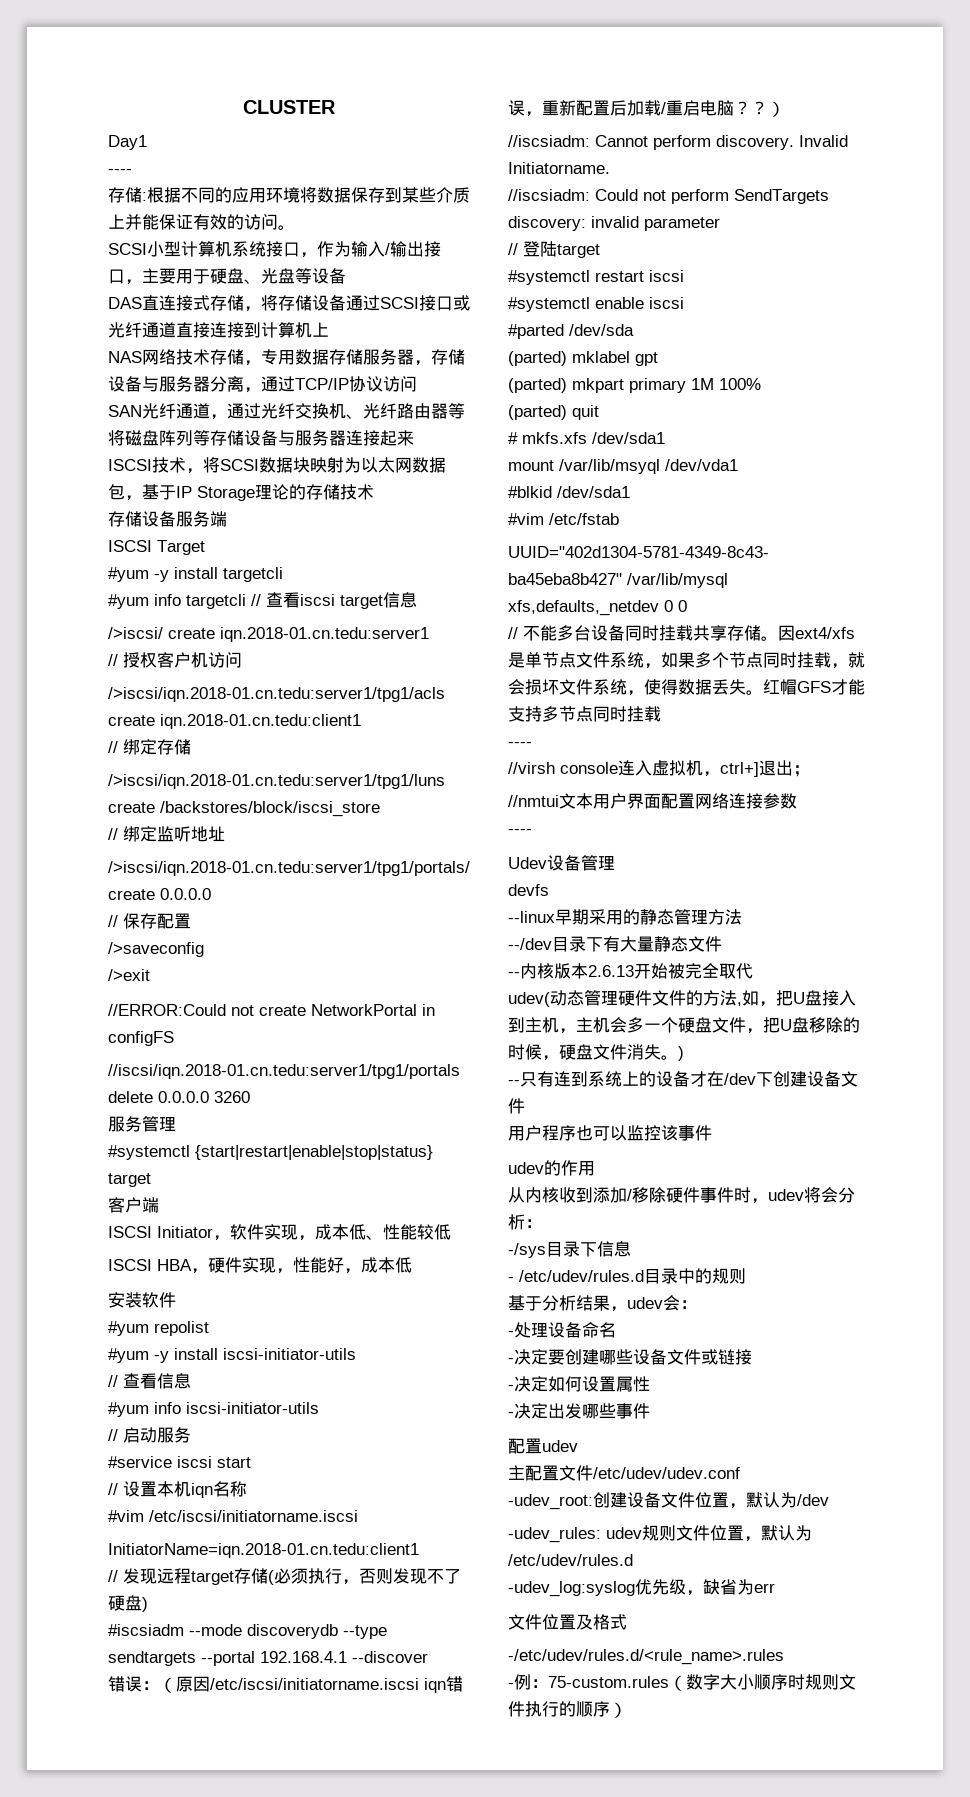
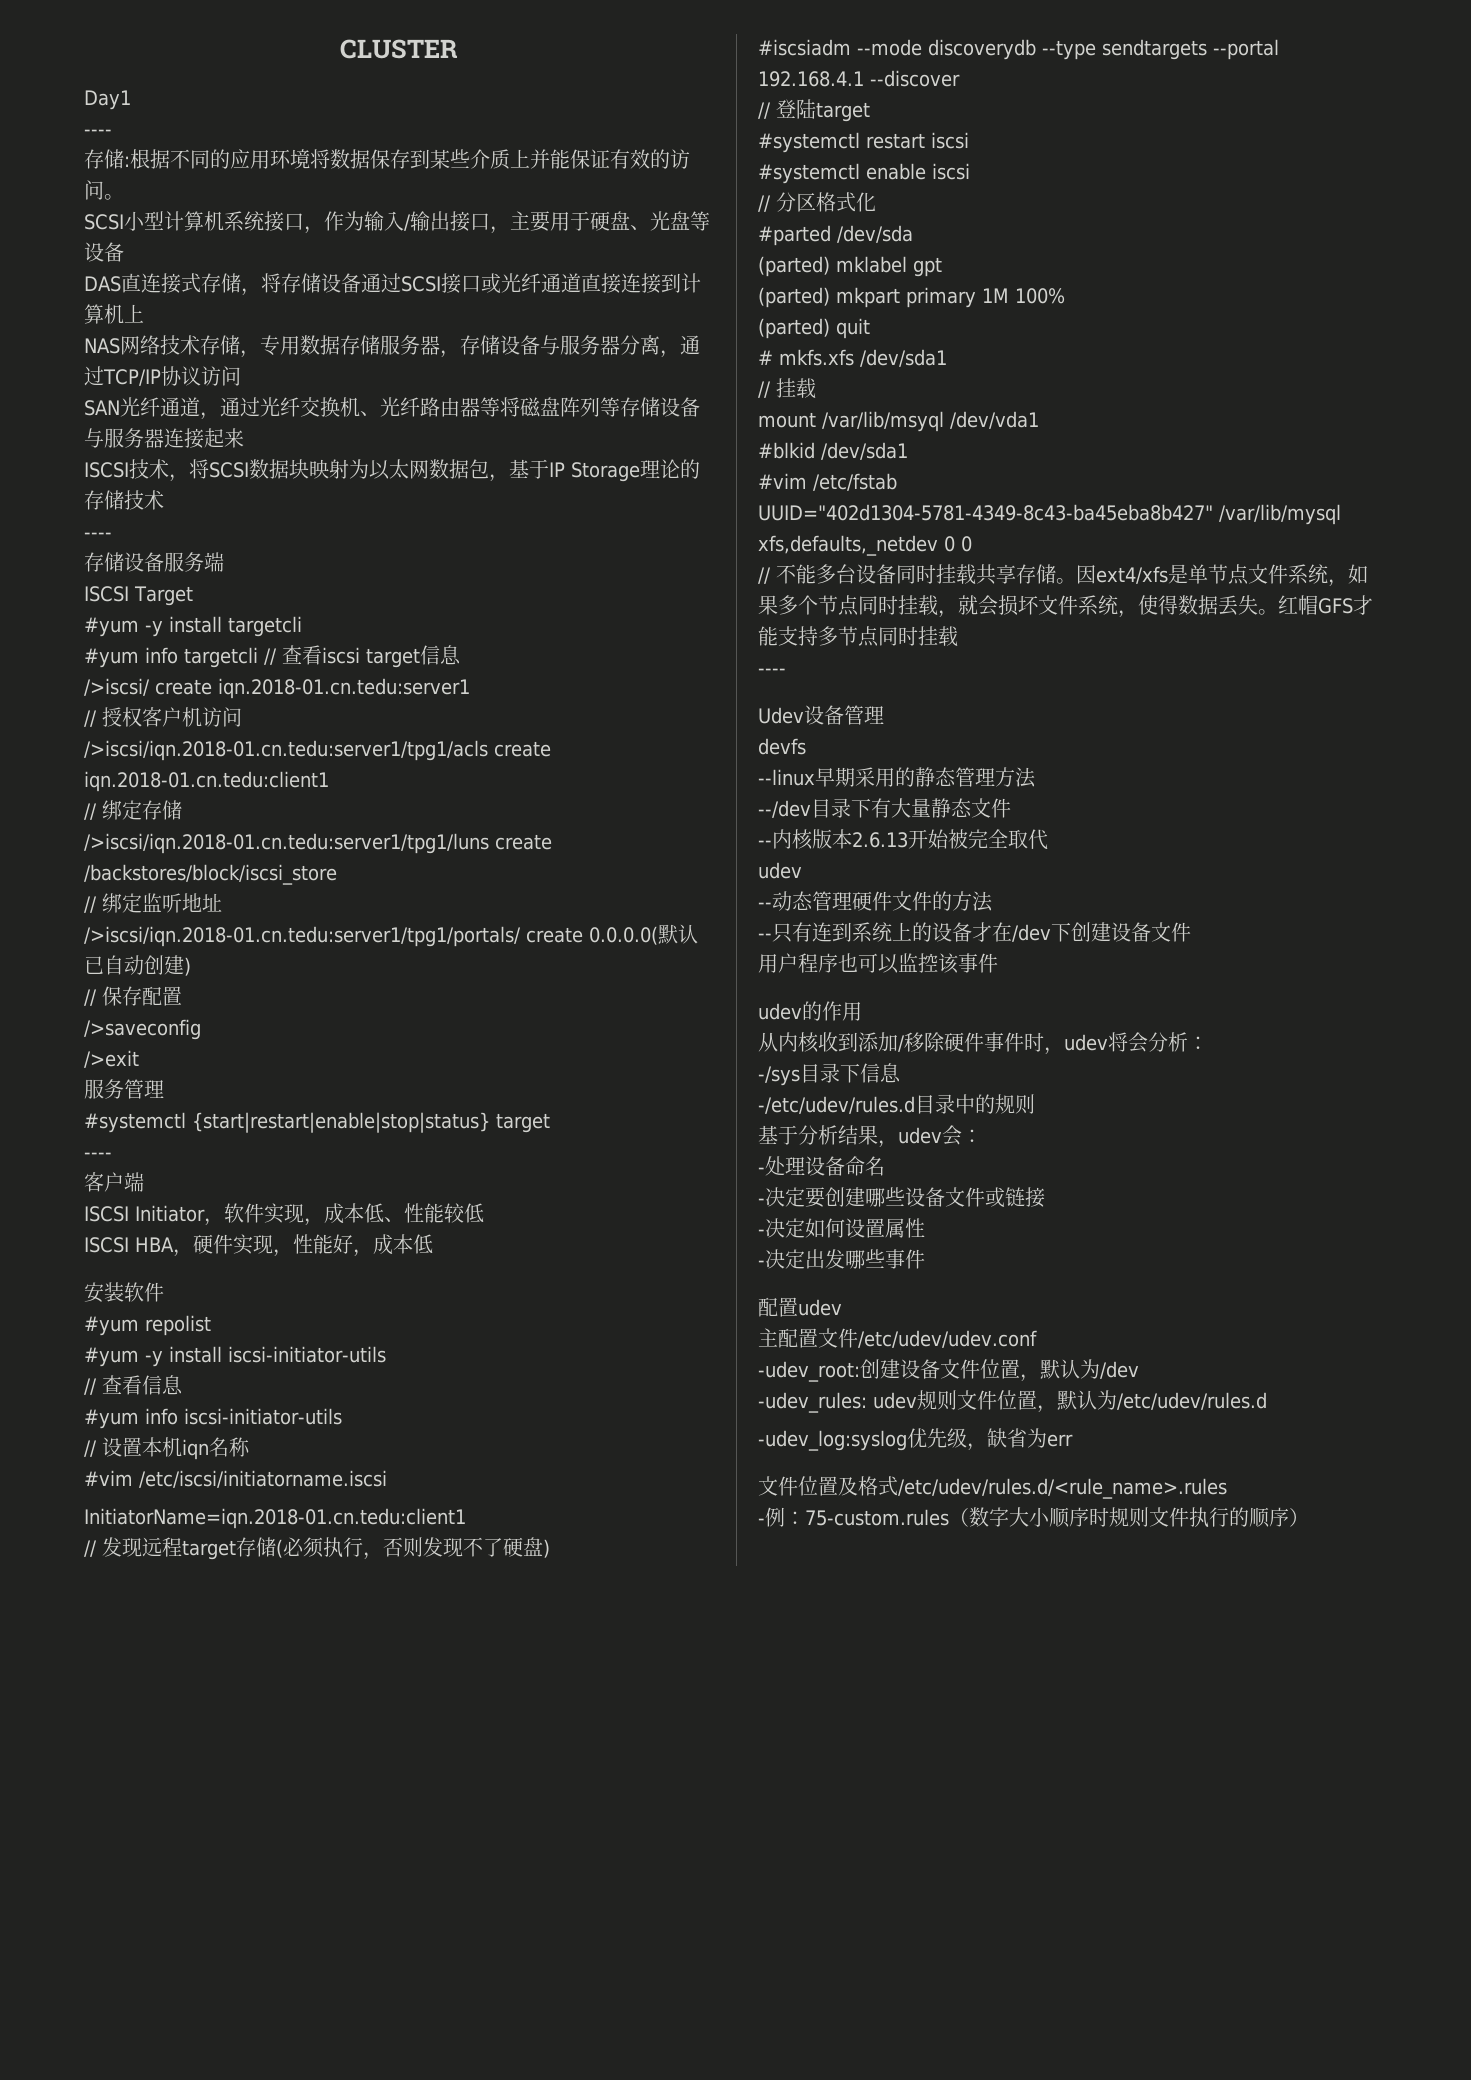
(374, 492) none -> [84,532,112,539] // ----
[160,888,211,900] 0.0.0.0 -> [589,924,698,945] [84,955,191,976] 0.0.0.0(默认已自动创建)
[108,1004,435,1016] [108,1031,174,1046] [108,1064,460,1079] [108,1091,250,1103] // //ERROR:Could not create NetworkPortal in configFS // //iscsi/iqn.2018-01.cn.tedu:server1/tpg1/portals delete 0.0.0.0 3260 -> (139, 1059) none
(151, 1180) none -> [84,1152,112,1159] // ----
[108,1427,191,1443] [108,1456,251,1468] // // 启动服务 // #service iscsi start -> (342, 1416) none
[108,1676,463,1693] [508,100,785,117] [508,135,848,150] [508,162,610,174] [508,189,829,204] [508,216,720,231] // 错误：（原因/etc/iscsi/initiatorname.iscsi iqn错误，重新配置后加载/重启电脑？？） // //iscsiadm: Cannot perform discovery. Invalid Initiatorname. // //iscsiadm: Could not perform SendTargets discovery: invalid parameter -> (960, 78) none
(684, 303) none -> [758,192,876,212] // // 分区格式化
(665, 438) none -> [758,378,816,399] // // 挂载
[508,760,810,777] [508,793,797,809] [508,829,532,834] // //virsh console连入虚拟机，ctrl+]退出； // //nmtui文本用户界面配置网络连接参数 // ---- -> (786, 671) none
[508,992,550,1007] udev( -> [758,862,802,879] [758,902,772,909] udev // --
[737,990,856,1007] [508,1017,860,1034] [508,1044,684,1061] ,如，把U盘接入到主机，主机会多一个硬盘文件，把U盘移除的时候，硬盘文件消失。) -> (993, 901) none
[508,1270,644,1282] - /etc/udev/rules.d -> [758,1096,915,1114] -/etc/udev/rules.d
[508,1649,784,1665] // -/etc/udev/rules.d/<rule_name>.rules -> [898,1478,1227,1499] /etc/udev/rules.d/<rule_name>.rules

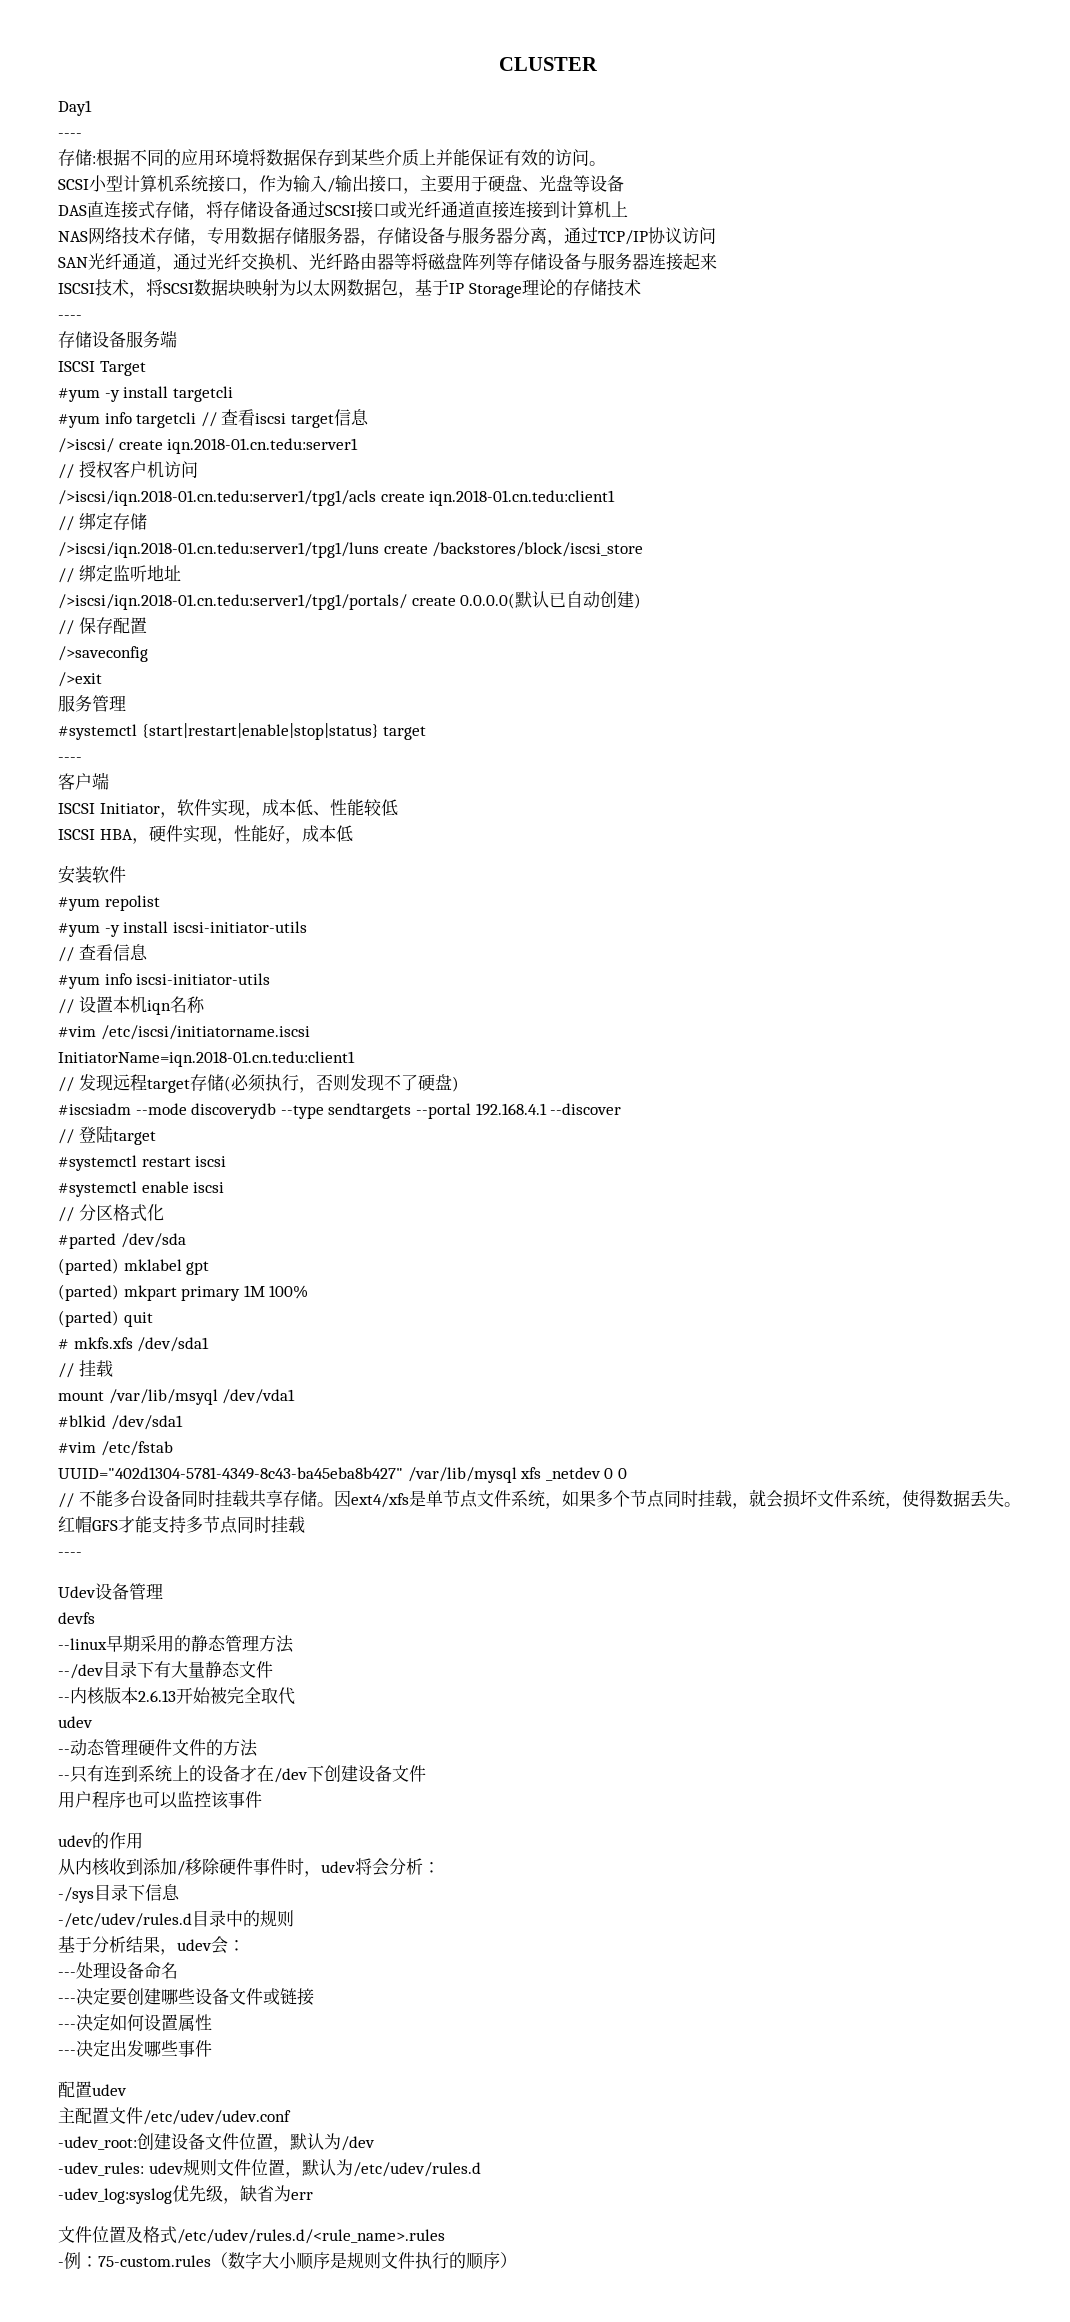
[758,535,938,556] xfs,defaults,_netdev -> [520,1467,601,1481] xfs _netdev
[758,1167,765,1174] - -> [58,1972,76,1977] ---
[758,1198,765,1205] - -> [58,1998,76,2003] ---
[758,1229,765,1236] - -> [58,2024,76,2029] ---
[758,1260,765,1267] - -> [58,2050,76,2055] ---
[1089,1507,1109,1527] 时 -> [330,2252,347,2269] 是

